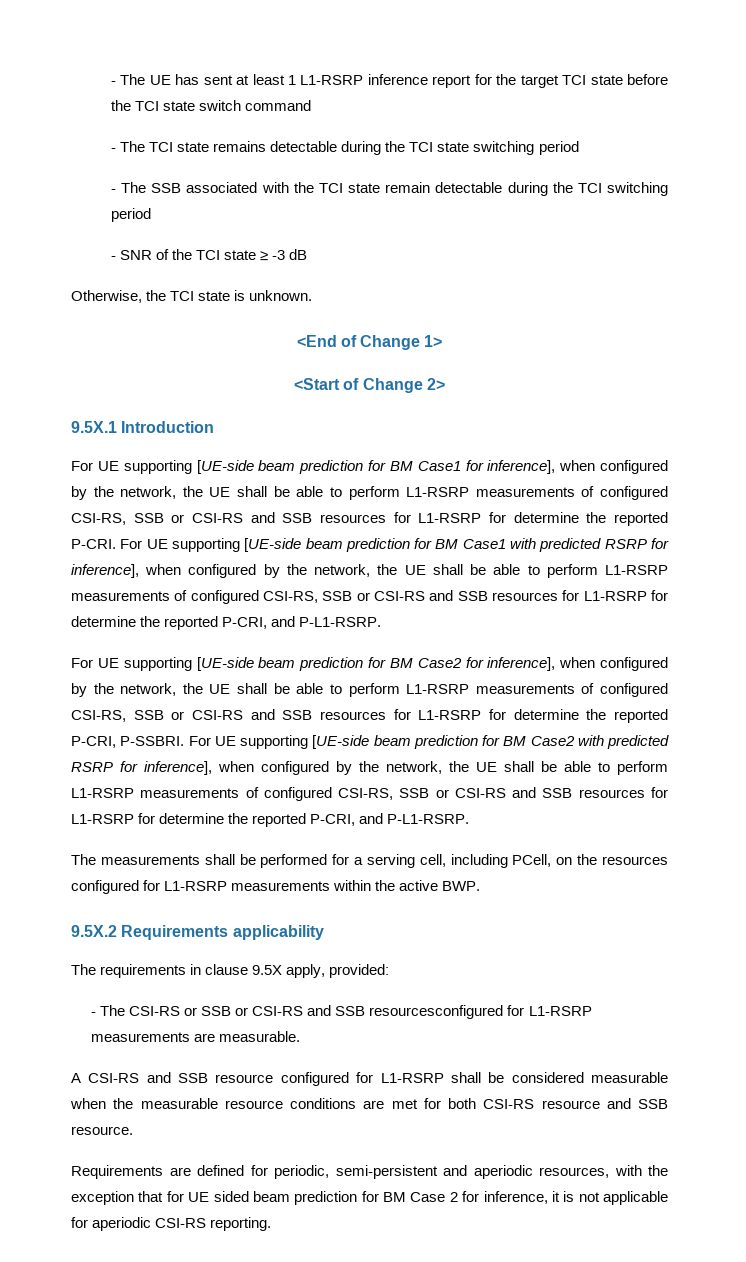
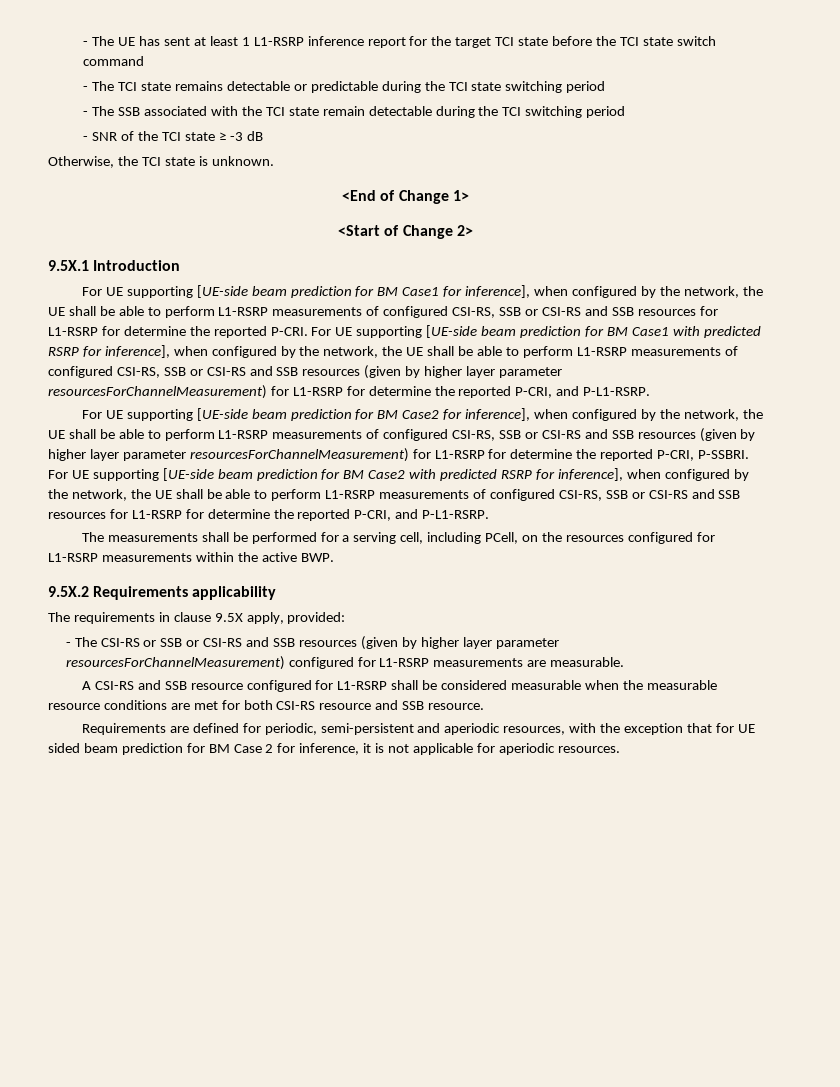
(338, 146) none -> [293,81,378,93] or predictable
(558, 596) none -> [364,365,562,379] [48,385,267,399] (given by higher layer parameter resourcesForChannelMeasurement)
(386, 715) none -> [699,428,756,442] [48,448,409,462] (given by higher layer parameter resourcesForChannelMeasurement)
[369,1005,504,1019] resourcesconfigured -> [298,636,559,650] [65,656,354,670] resources (given by higher layer parameter resourcesForChannelMeasurement) configured
[155,1217,272,1231] CSI-RS reporting. -> [557,746,620,753] resources.

